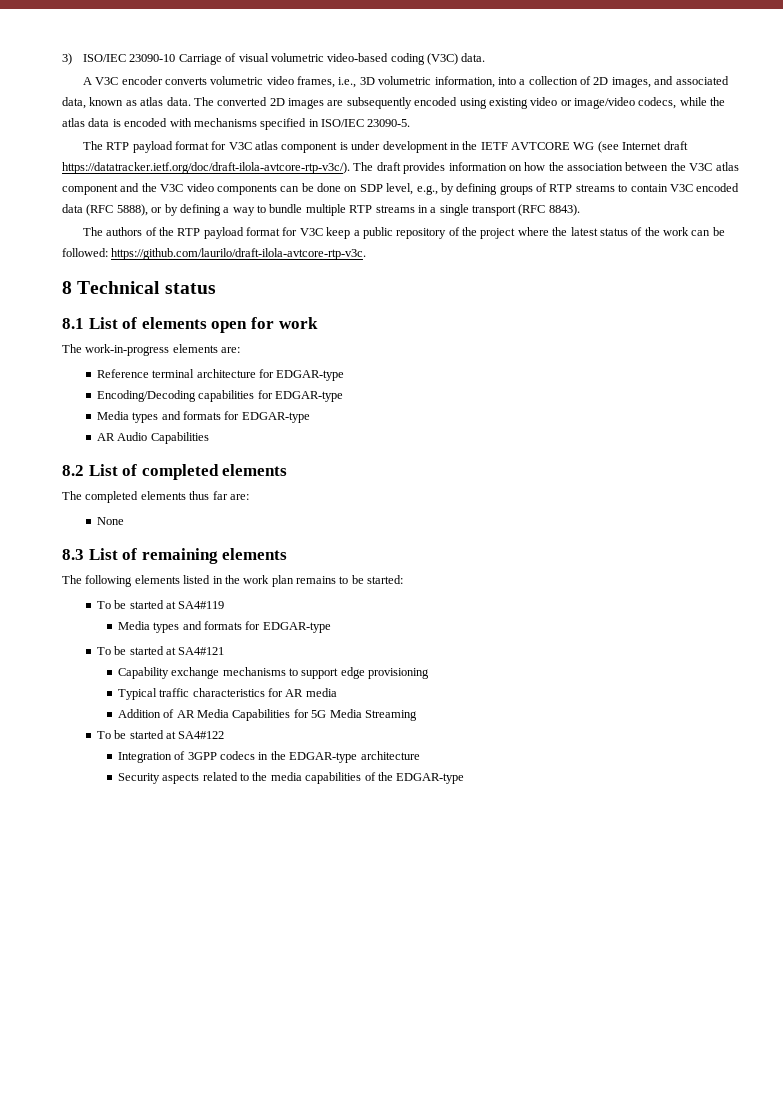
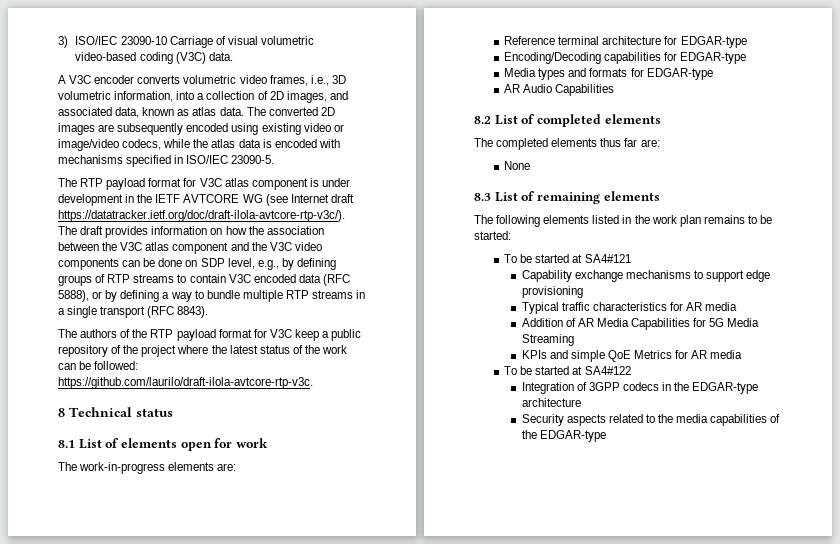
[96,600,225,609] [117,621,331,633] // To be started at SA4#119 // Media types and formats for EDGAR-type -> (511, 235) none
(417, 715) none -> [521,350,743,362] // KPIs and simple QoE Metrics for AR media

